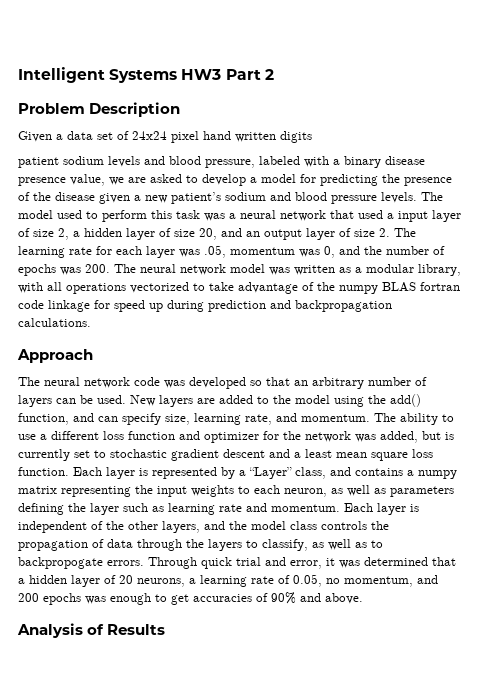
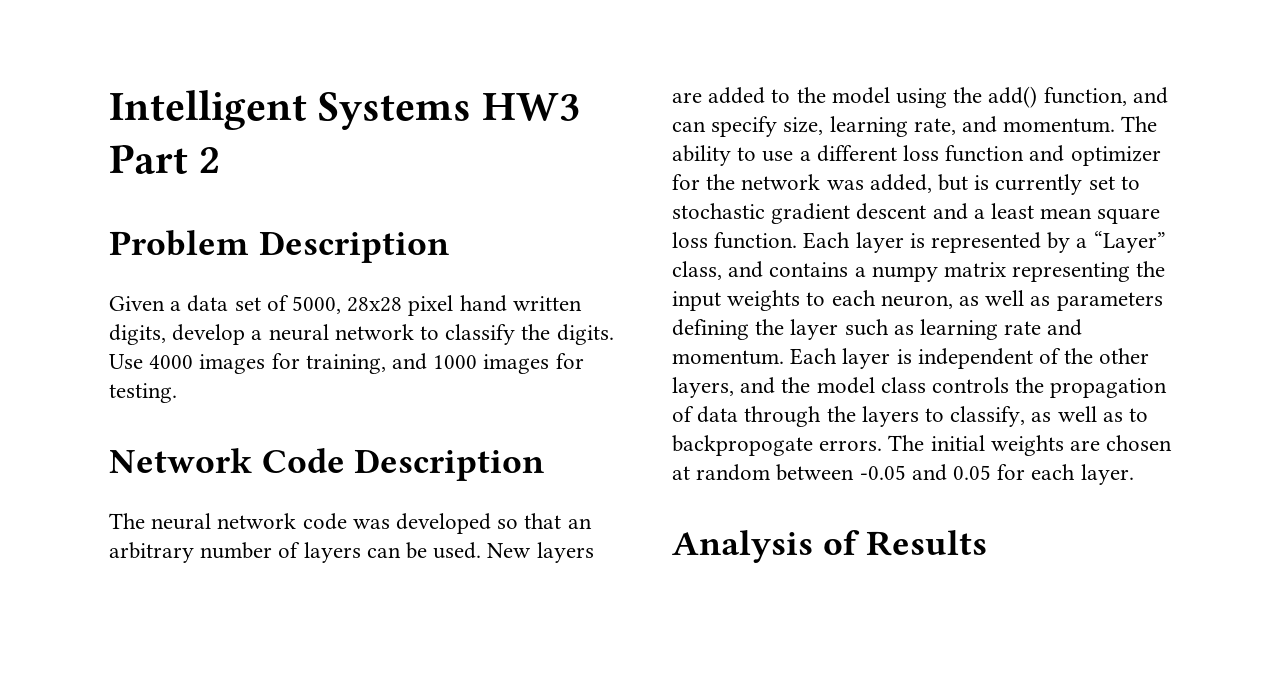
[132,131,167,140] 24x24 -> [292,296,403,314] 5000, 28x28
[280,131,312,143] [18,156,425,168] [18,174,452,186] [18,192,443,204] [18,210,461,222] [18,228,416,240] [18,245,445,258] [18,264,461,276] [18,282,460,294] [18,300,392,312] [18,318,91,327] [17,349,93,363] digits // patient sodium levels and blood pressure, labeled with a binary disease presence value, we are asked to develop a model for predicting the presence of the disease given a new patient’s sodium and blood pressure levels. The model used to perform this task was a neural network that used a input layer of size 2, a hidden layer of size 20, and an output layer of size 2. The learning rate for each layer was .05, momentum was 0, and the number of epochs was 200. The neural network model was written as a modular library, with all operations vectorized to take advantage of the numpy BLAS fortran code linkage for speed up during prediction and backpropagation calculations. // Approach -> [109,324,614,345] [109,353,584,374] [109,383,177,403] [109,448,545,481] digits, develop a neural network to classify the digits. Use 4000 images for training, and 1000 images for testing. // Network Code Description
[148,557,456,569] [18,574,438,587] [18,592,363,605] Through quick trial and error, it was determined that a hidden layer of 20 neurons, a learning rate of 0.05, no momentum, and 200 epochs was enough to get accuracies of 90% and above. -> [888,435,1173,456] [672,464,1134,485] The initial weights are chosen at random between -0.05 and 0.05 for each layer.

